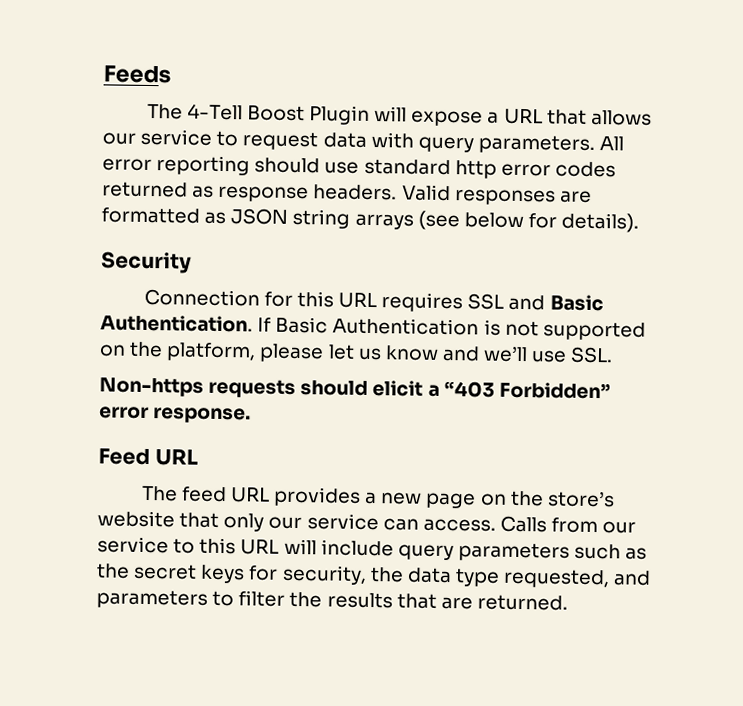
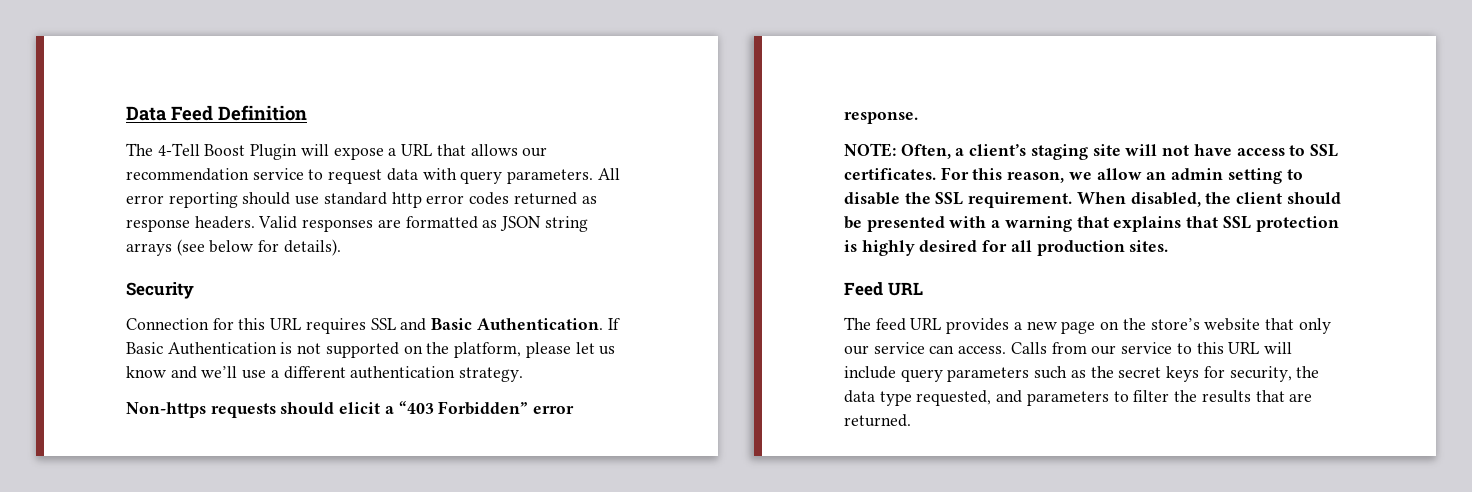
[103,64,171,84] Feeds -> [126,105,307,121] Data Feed Definition
(136, 138) none -> [126,168,249,181] recommendation
[570,346,614,364] SSL. -> [270,366,524,382] a different authentication strategy.
(252, 415) none -> [844,143,1338,160] [844,167,1303,184] [844,192,1341,208] [844,216,1339,232] [844,240,1169,256] // NOTE: Often, a client’s staging site will not have access to SSL certificates. For this reason, we allow an admin setting to disable the SSL requirement. When disabled, the client should be presented with a warning that explains that SSL protection is highly desired for all production sites.

